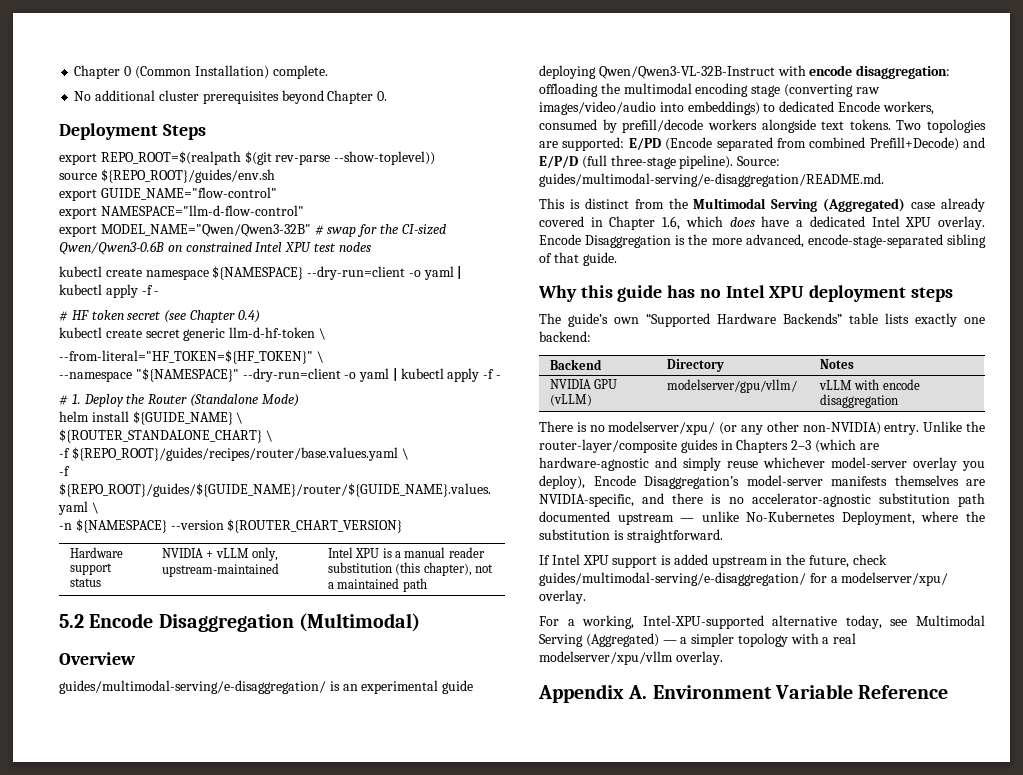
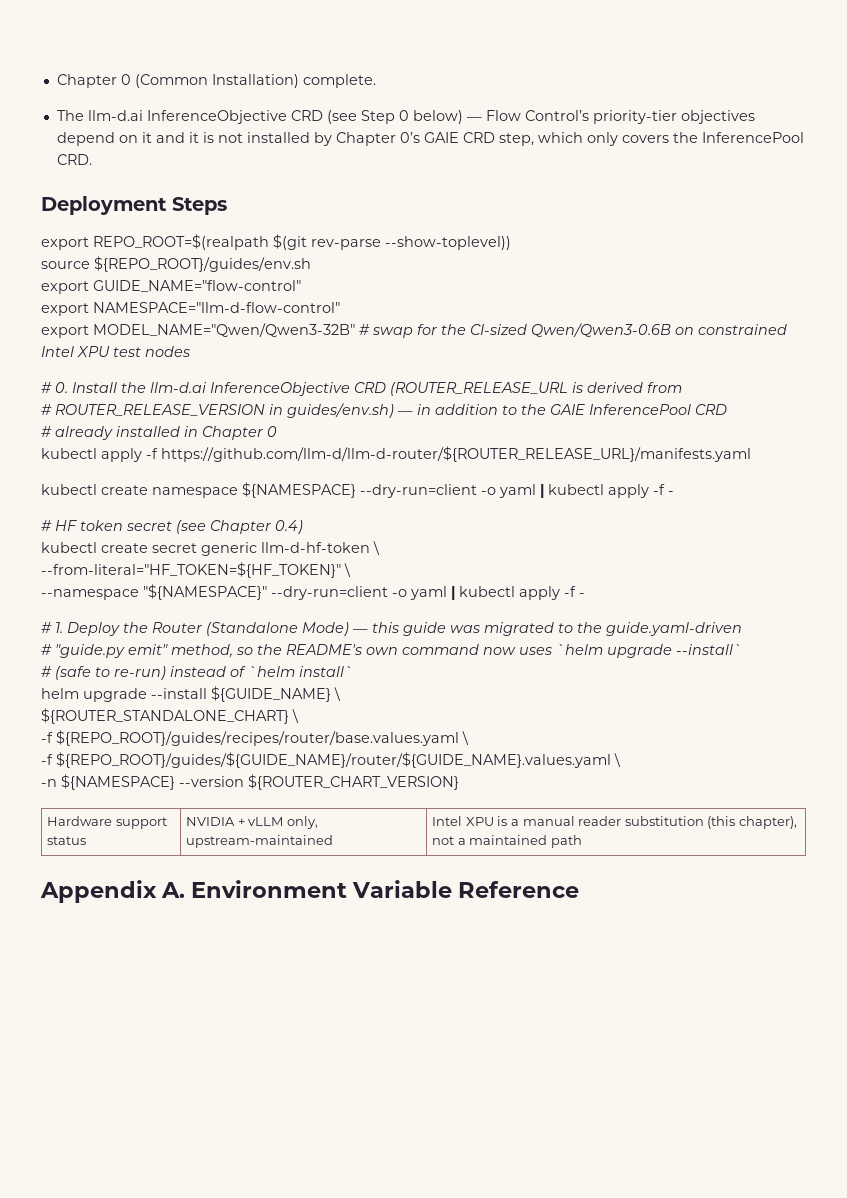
[74,90,388,104] No additional cluster prerequisites beyond Chapter 0. -> [56,110,755,124] [56,132,804,146] [56,154,92,165] The llm-d.ai InferenceObjective CRD (see Step 0 below) — Flow Control’s priority-tier objectives depend on it and it is not installed by Chapter 0’s GAIE CRD step, which only covers the InferencePool CRD.
(371, 247) none -> [41,382,682,396] [41,403,727,418] [41,426,277,440] [41,446,751,462] // # 0. Install the llm-d.ai InferenceObjective CRD (ROUTER_RELEASE_URL is derived from // # ROUTER_RELEASE_VERSION in guides/env.sh) — in addition to the GAIE InferencePool CRD // # already installed in Chapter 0 // kubectl apply -f https://github.com/llm-d/llm-d-router/${ROUTER_RELEASE_URL}/manifests.yaml
(299, 400) none -> [352,622,742,636] [41,644,742,658] [41,666,353,680] — this guide was migrated to the guide.yaml-driven // # "guide.py emit" method, so the README's own command now uses `helm upgrade --install` // # (safe to re-run) instead of `helm install`
[91,411,129,422] install -> [83,688,207,702] upgrade --install
[59,613,420,632] [59,652,136,665] [59,680,474,694] [539,65,951,79] [539,83,880,97] [539,101,934,115] [539,119,986,133] [539,137,985,151] [539,155,781,169] [539,173,884,187] [539,198,986,212] [539,216,985,230] [539,234,986,248] [539,252,617,266] [538,285,953,302] [539,313,985,327] [539,331,591,342] [549,359,602,370] [666,359,724,372] [819,359,854,369] [549,379,618,389] [549,394,592,406] [666,379,797,393] [818,379,920,390] [819,394,898,408] [539,421,985,435] [539,439,879,453] [539,457,985,471] [539,475,985,489] [539,493,985,507] [539,511,985,525] [539,529,723,543] [539,554,887,568] [539,572,949,586] [539,590,586,604] [539,615,985,629] [539,633,857,647] [539,651,723,665] // 5.2 Encode Disaggregation (Multimodal) // Overview // guides/multimodal-serving/e-disaggregation/ is an experimental guide deploying Qwen/Qwen3-VL-32B-Instruct with encode disaggregation: offloading the multimodal encoding stage (converting raw images/video/audio into embeddings) to dedicated Encode workers, consumed by prefill/decode workers alongside text tokens. Two topologies are supported: E/PD (Encode separated from combined Prefill+Decode) and E/P/D (full three-stage pipeline). Source: guides/multimodal-serving/e-disaggregation/README.md. // This is distinct from the Multimodal Serving (Aggregated) case already covered in Chapter 1.6, which does have a dedicated Intel XPU overlay. Encode Disaggregation is the more advanced, encode-stage-separated sibling of that guide. // Why this guide has no Intel XPU deployment steps // The guide’s own “Supported Hardware Backends” table lists exactly one backend: // Backend | Directory | Notes // NVIDIA GPU (vLLM) | modelserver/gpu/vllm/ | vLLM with encode disaggregation // There is no modelserver/xpu/ (or any other non-NVIDIA) entry. Unlike the router-layer/composite guides in Chapters 2–3 (which are hardware-agnostic and simply reuse whichever model-server overlay you deploy), Encode Disaggregation’s model-server manifests themselves are NVIDIA-specific, and there is no accelerator-agnostic substitution path documented upstream — unlike No-Kubernetes Deployment, where the substitution is straightforward. // If Intel XPU support is added upstream in the future, check guides/multimodal-serving/e-disaggregation/ for a modelserver/xpu/ overlay. // For a working, Intel-XPU-supported alternative today, see Multimodal Serving (Aggregated) — a simpler topology with a real modelserver/xpu/vllm overlay. -> (582, 841) none

